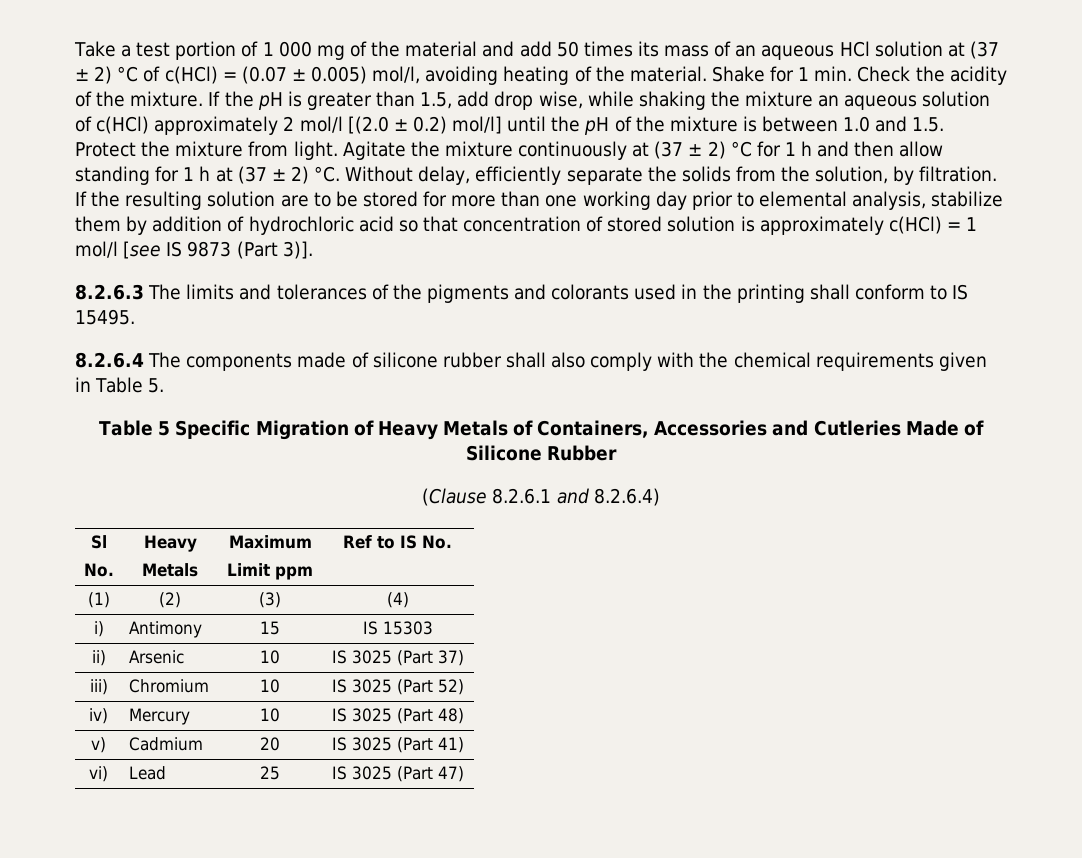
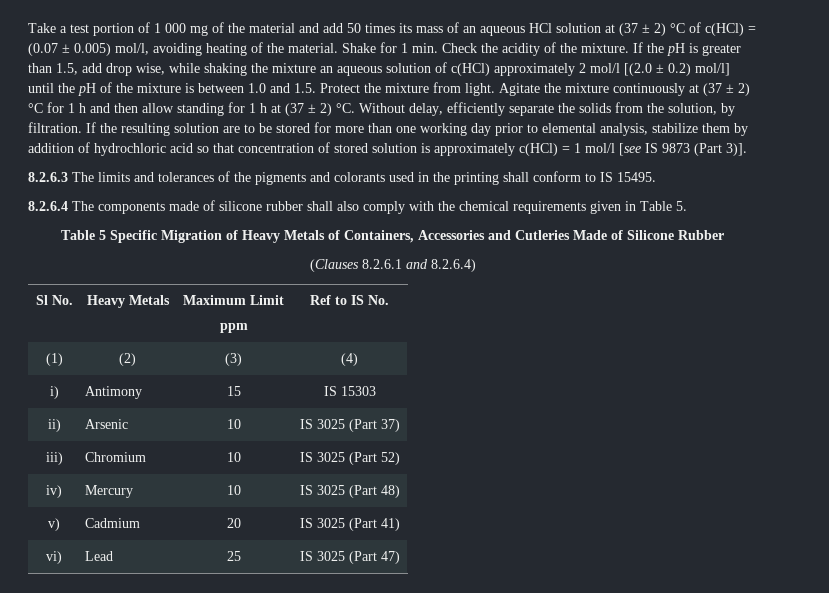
[422,488,488,506] (Clause -> [309,259,359,272] (Clauses
(107, 542) // -> (48, 300) none
(197, 543) // -> (125, 301) none
[226,563,270,576] // Limit -> [250,295,284,305] Limit //

